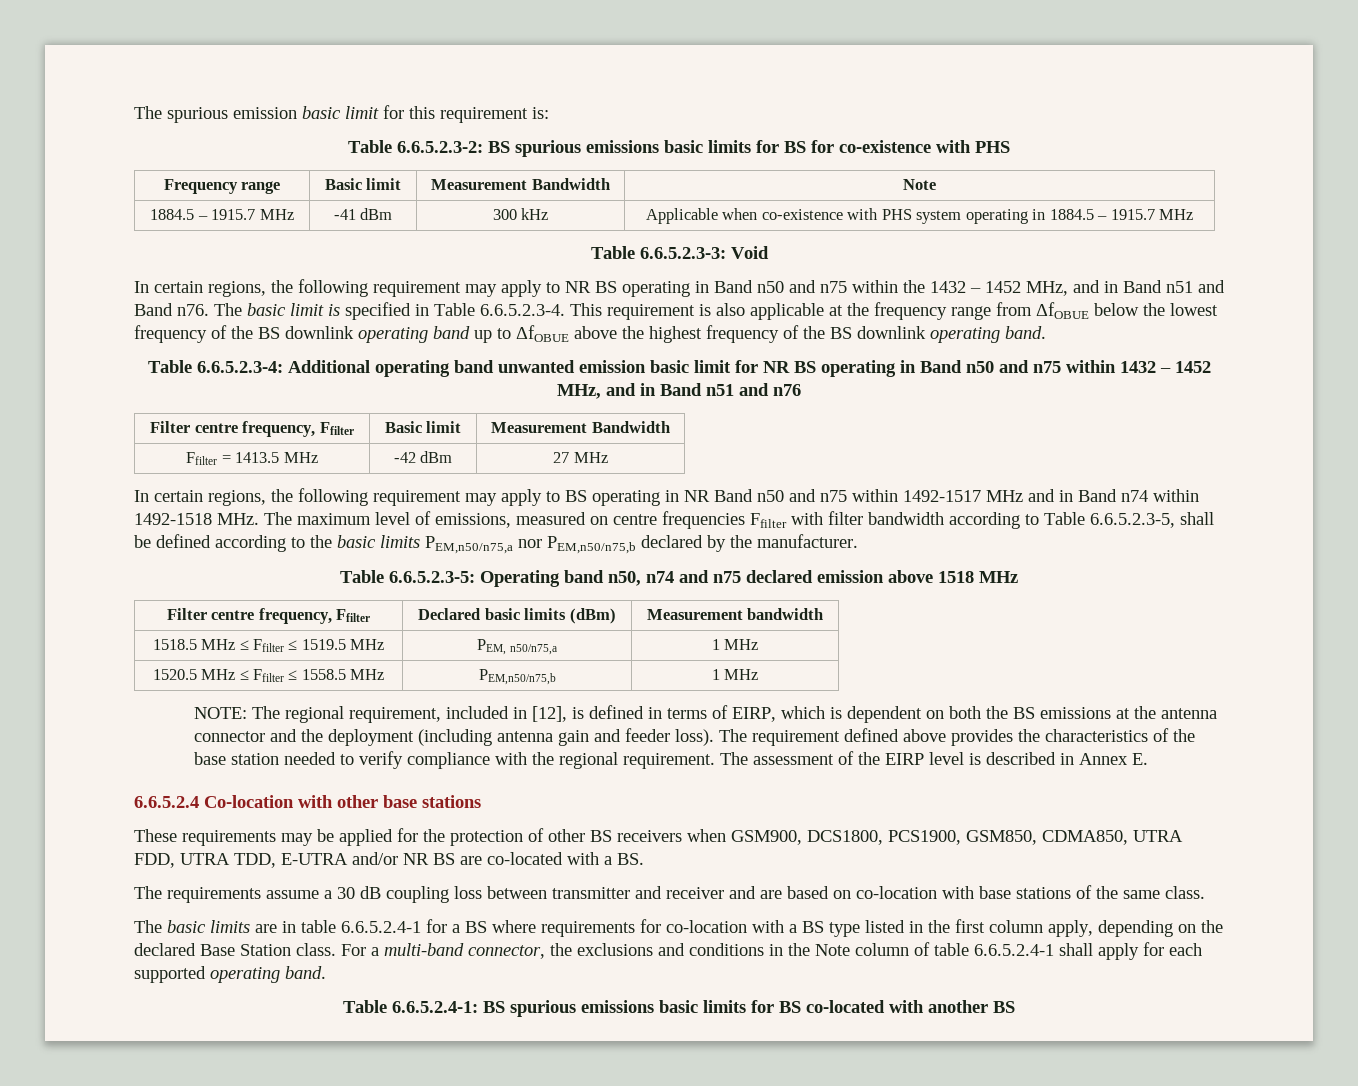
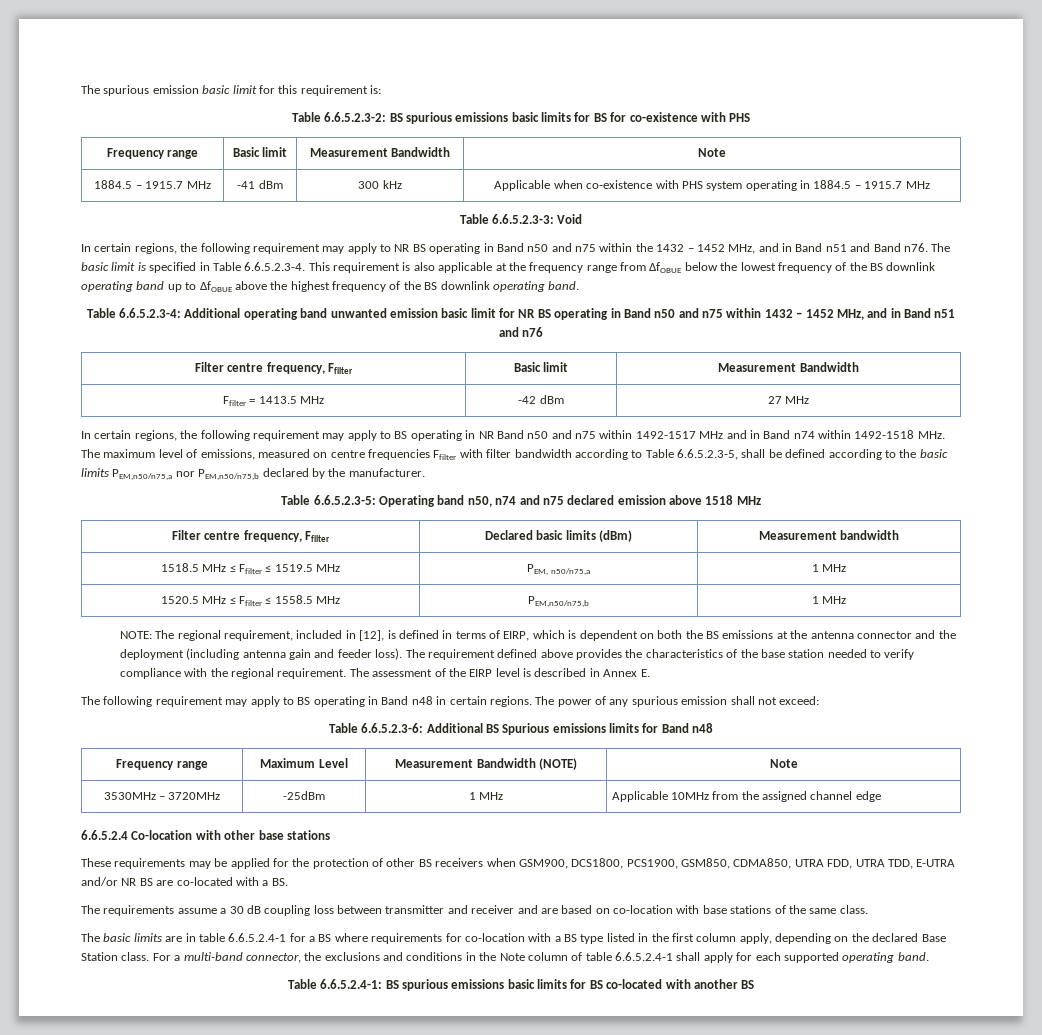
(1149, 759) none -> [81,696,820,707] [328,723,714,735] [116,759,208,770] [260,758,348,768] [395,758,577,770] [769,759,798,768] [103,792,221,800] [283,791,325,800] [468,792,504,800] [611,791,881,802] // The following requirement may apply to BS operating in Band n48 in certain regions. The power of any spurious emission shall not exceed: // Table 6.6.5.2.3-6: Additional BS Spurious emissions limits for Band n48 // Frequency range | Maximum Level | Measurement Bandwidth (NOTE) | Note // 3530MHz – 3720MHz | -25dBm | 1 MHz | Applicable 10MHz from the assigned channel edge

